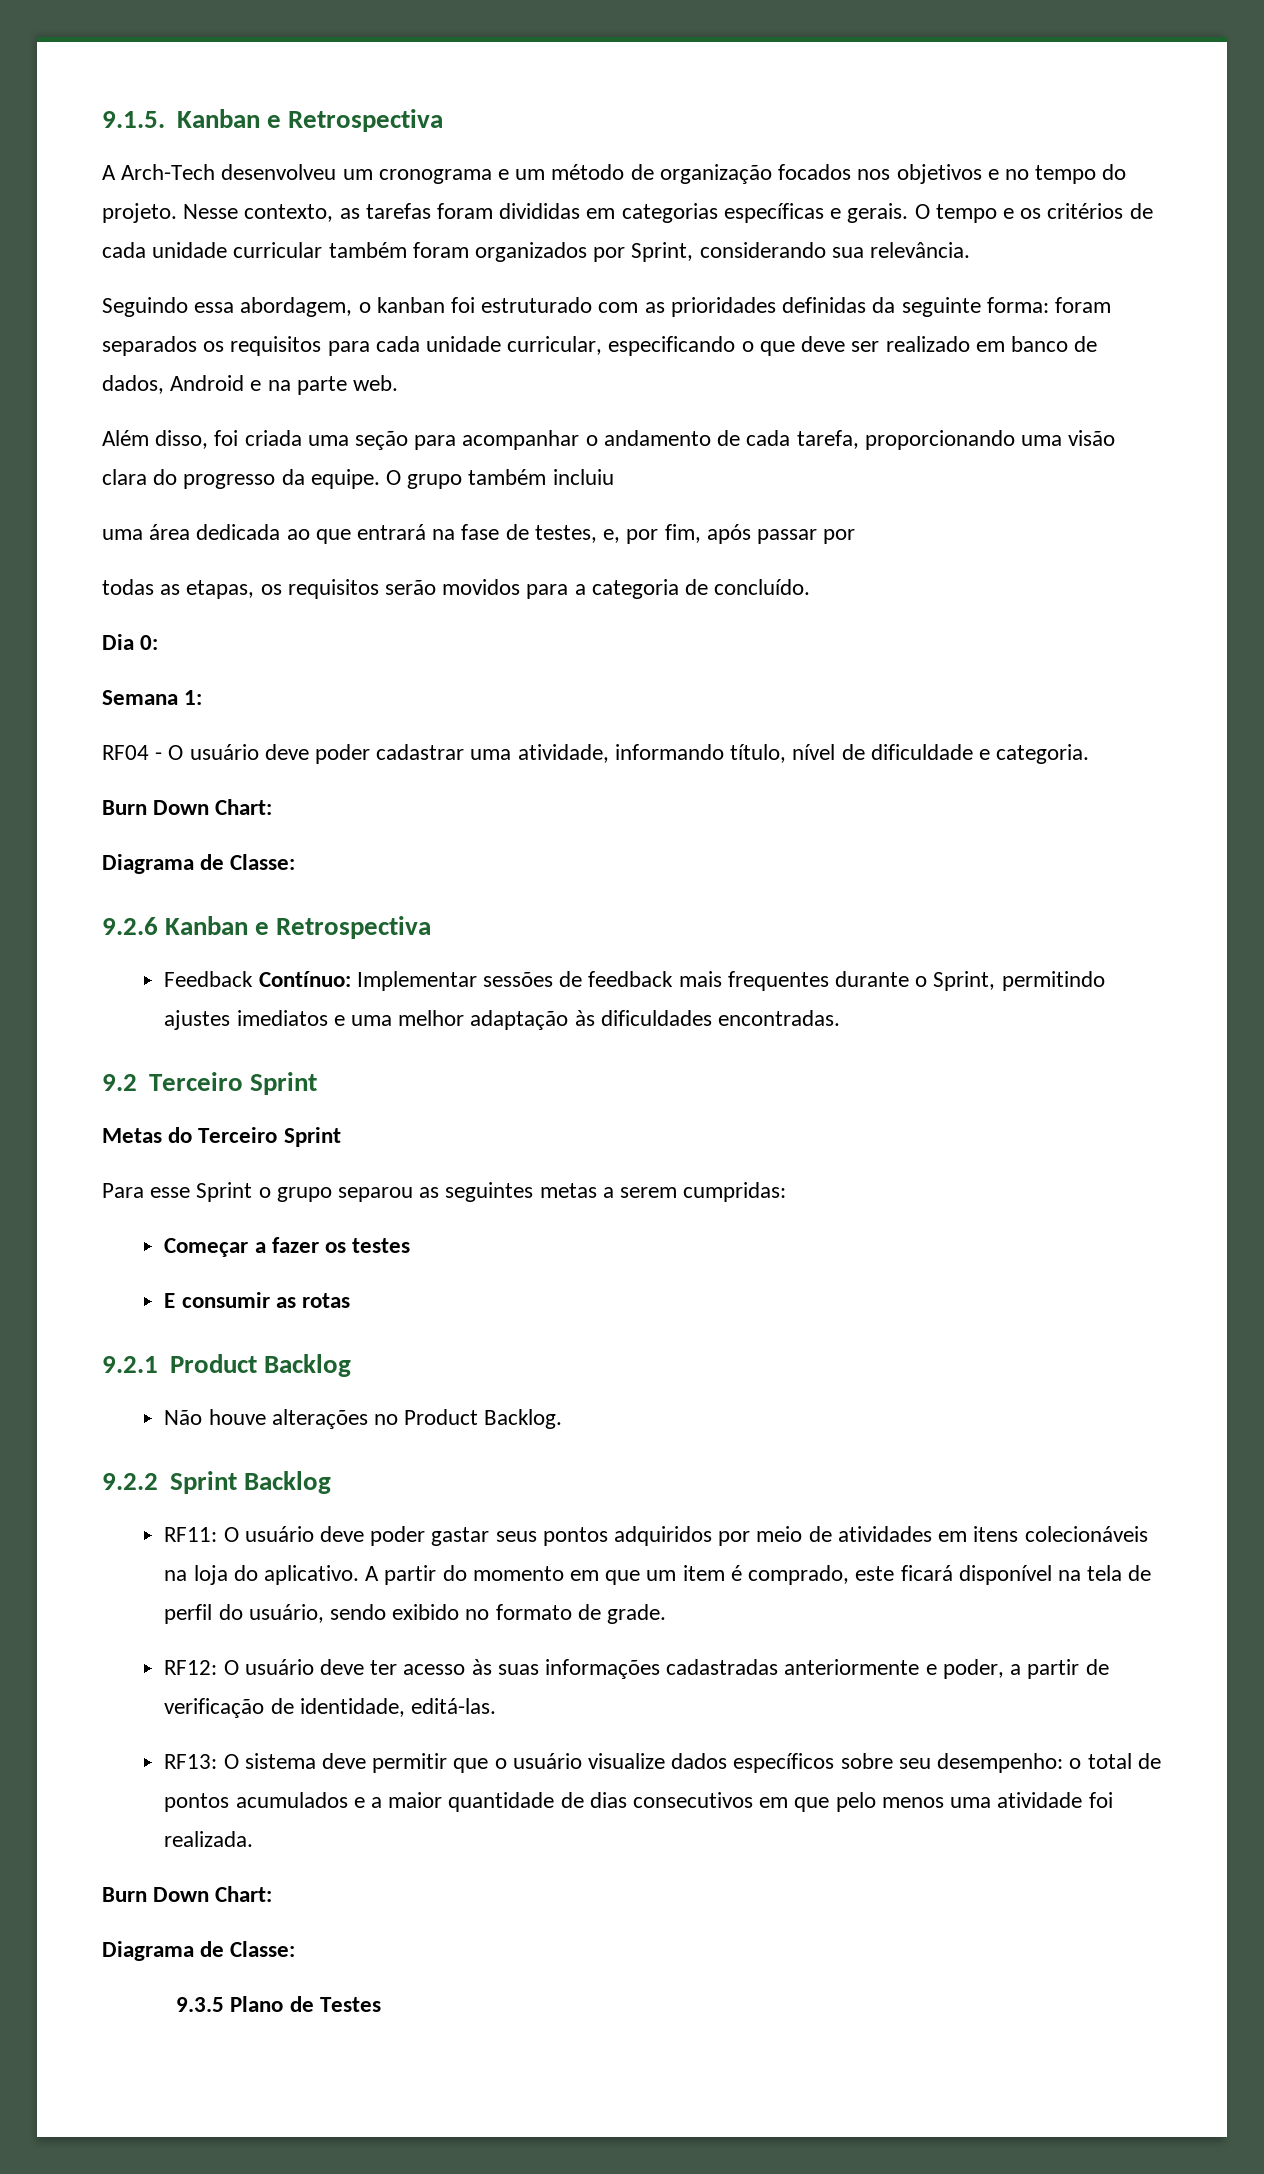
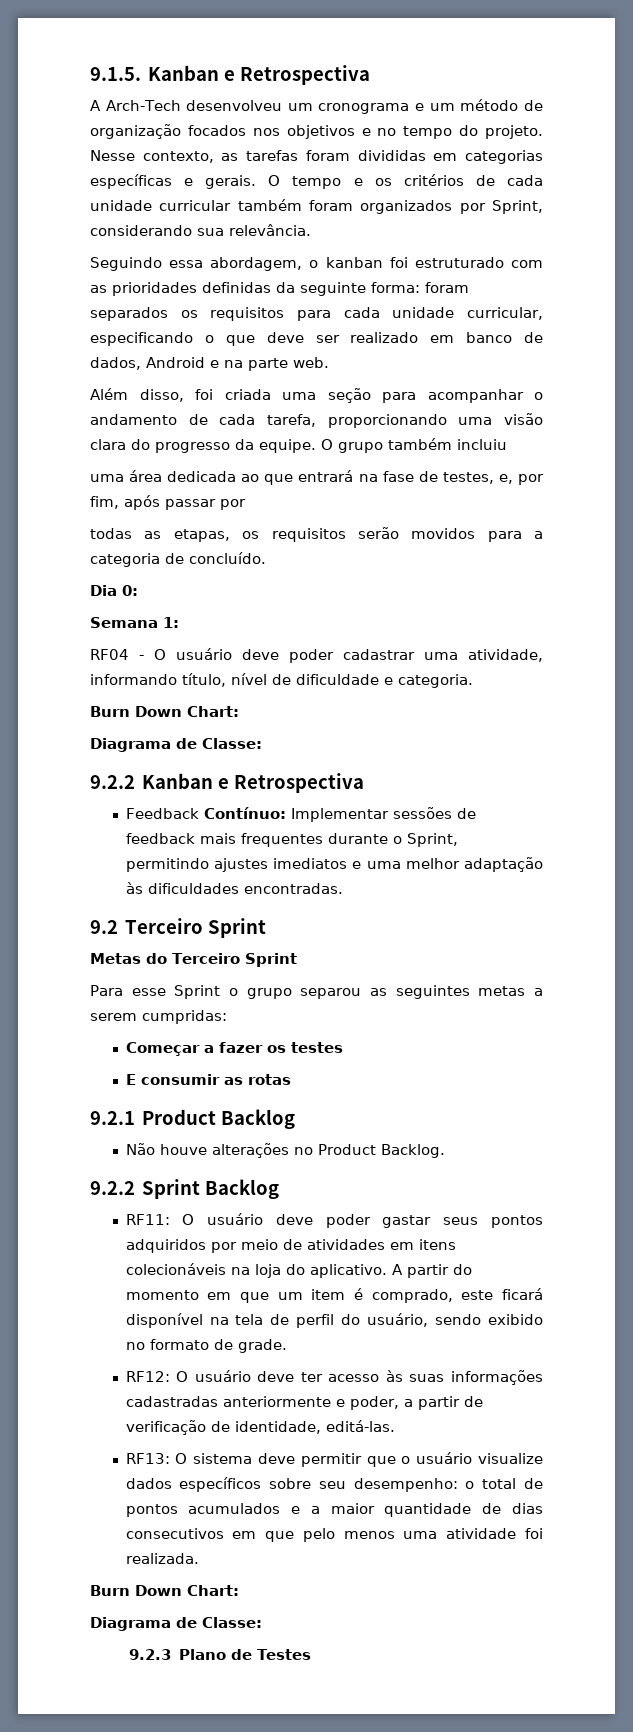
[102,917,158,935] 9.2.6 -> [90,775,135,789] 9.2.2
[176,1997,225,2012] 9.3.5 -> [129,1649,172,1660] 9.2.3

